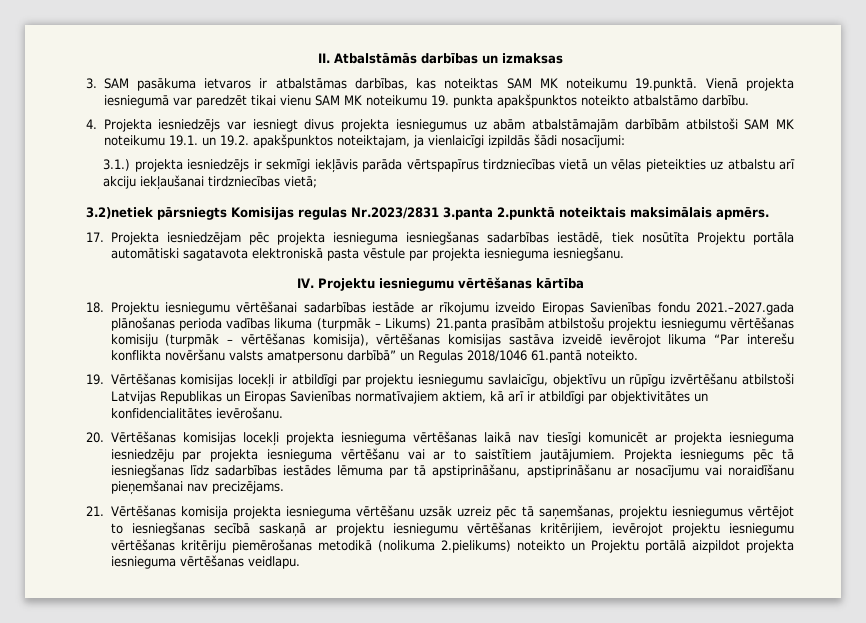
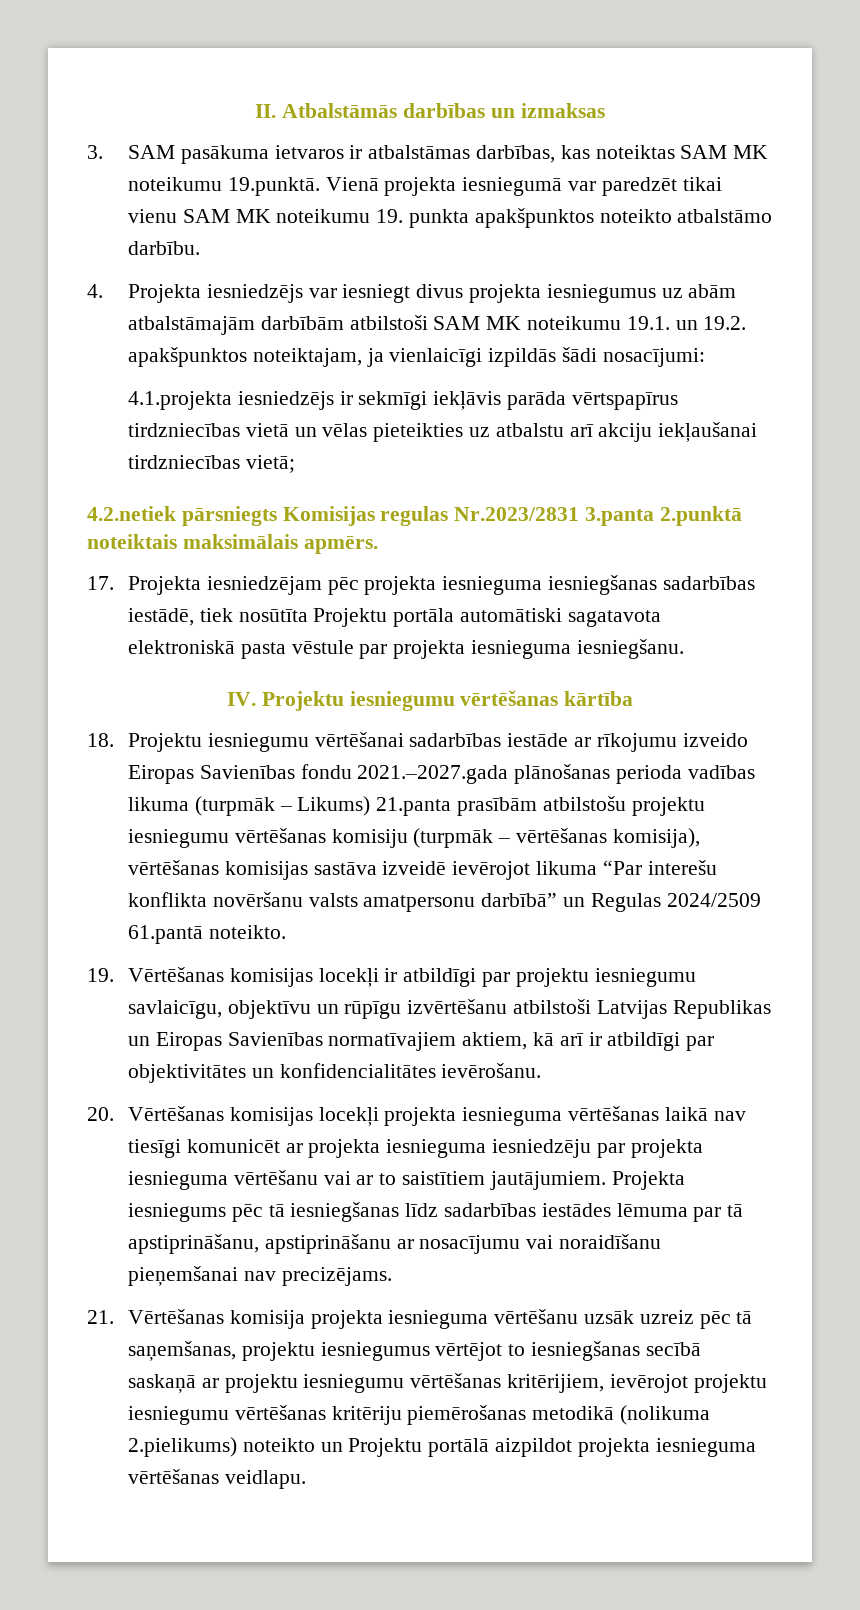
[103,159,183,172] 3.1.) projekta -> [128,391,233,410] 4.1.projekta
[86,207,153,219] 3.2)netiek -> [87,506,176,521] 4.2.netiek
[466,350,527,362] 2018/1046 -> [666,893,761,907] 2024/2509

